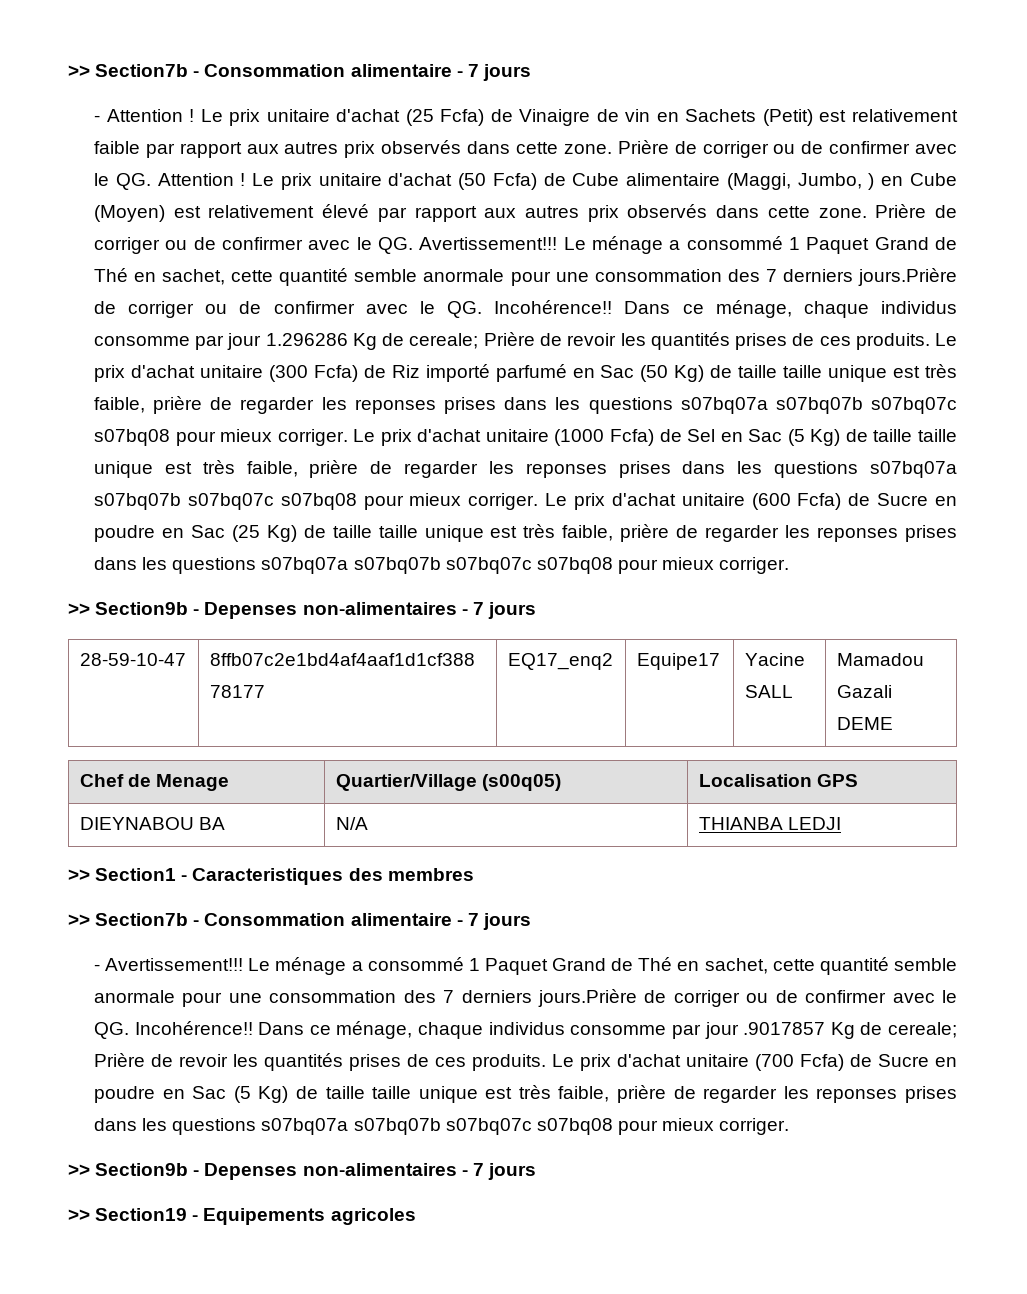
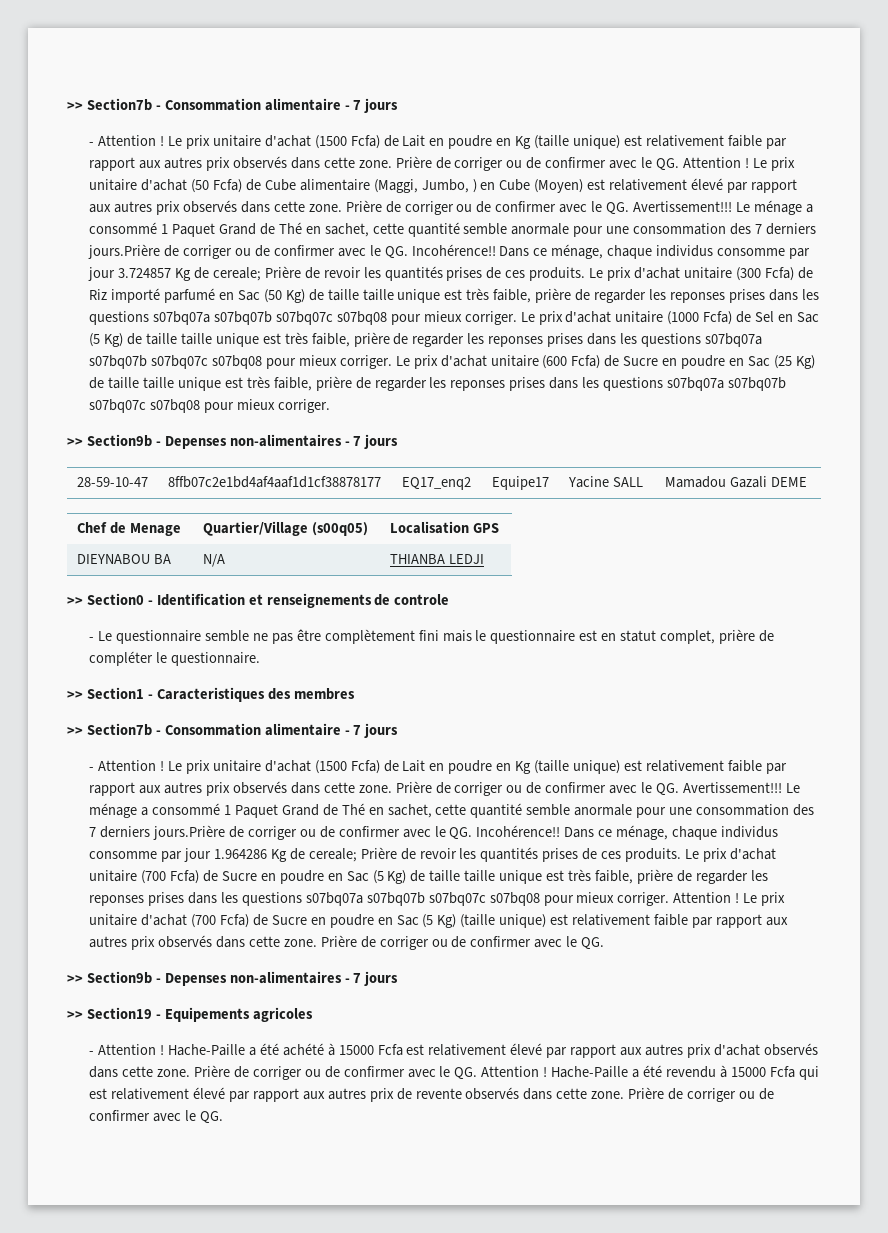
[405,109,813,126] (25 Fcfa) de Vinaigre de vin en Sachets (Petit) -> [314,135,620,149] (1500 Fcfa) de Lait en poudre en Kg (taille unique)
[265,333,348,346] 1.296286 -> [118,268,172,278] 3.724857
(841, 823) none -> [67,593,450,608] [89,629,774,644] [89,651,261,666] // >> Section0 - Identification et renseignements de controle // - Le questionnaire semble ne pas être complètement fini mais le questionnaire est en statut complet, prière de compléter le questionnaire.
(100, 967) none -> [98,760,787,774] [89,781,679,796] Attention ! Le prix unitaire d'achat (1500 Fcfa) de Lait en poudre en Kg (taille unique) est relativement faible par rapport aux autres prix observés dans cette zone. Prière de corriger ou de confirmer avec le QG.
[743,1022,826,1035] .9017857 -> [214,849,268,859] 1.964286
(790, 1126) none -> [673,892,786,906] [89,914,788,928] [89,935,605,950] Attention ! Le prix unitaire d'achat (700 Fcfa) de Sucre en poudre en Sac (5 Kg) (taille unique) est relativement faible par rapport aux autres prix observés dans cette zone. Prière de corriger ou de confirmer avec le QG.
(416, 1216) none -> [89,1043,818,1058] [89,1065,819,1080] [89,1087,774,1102] [89,1110,224,1124] // - Attention ! Hache-Paille a été achété à 15000 Fcfa est relativement élevé par rapport aux autres prix d'achat observés dans cette zone. Prière de corriger ou de confirmer avec le QG. Attention ! Hache-Paille a été revendu à 15000 Fcfa qui est relativement élevé par rapport aux autres prix de revente observés dans cette zone. Prière de corriger ou de confirmer avec le QG.

